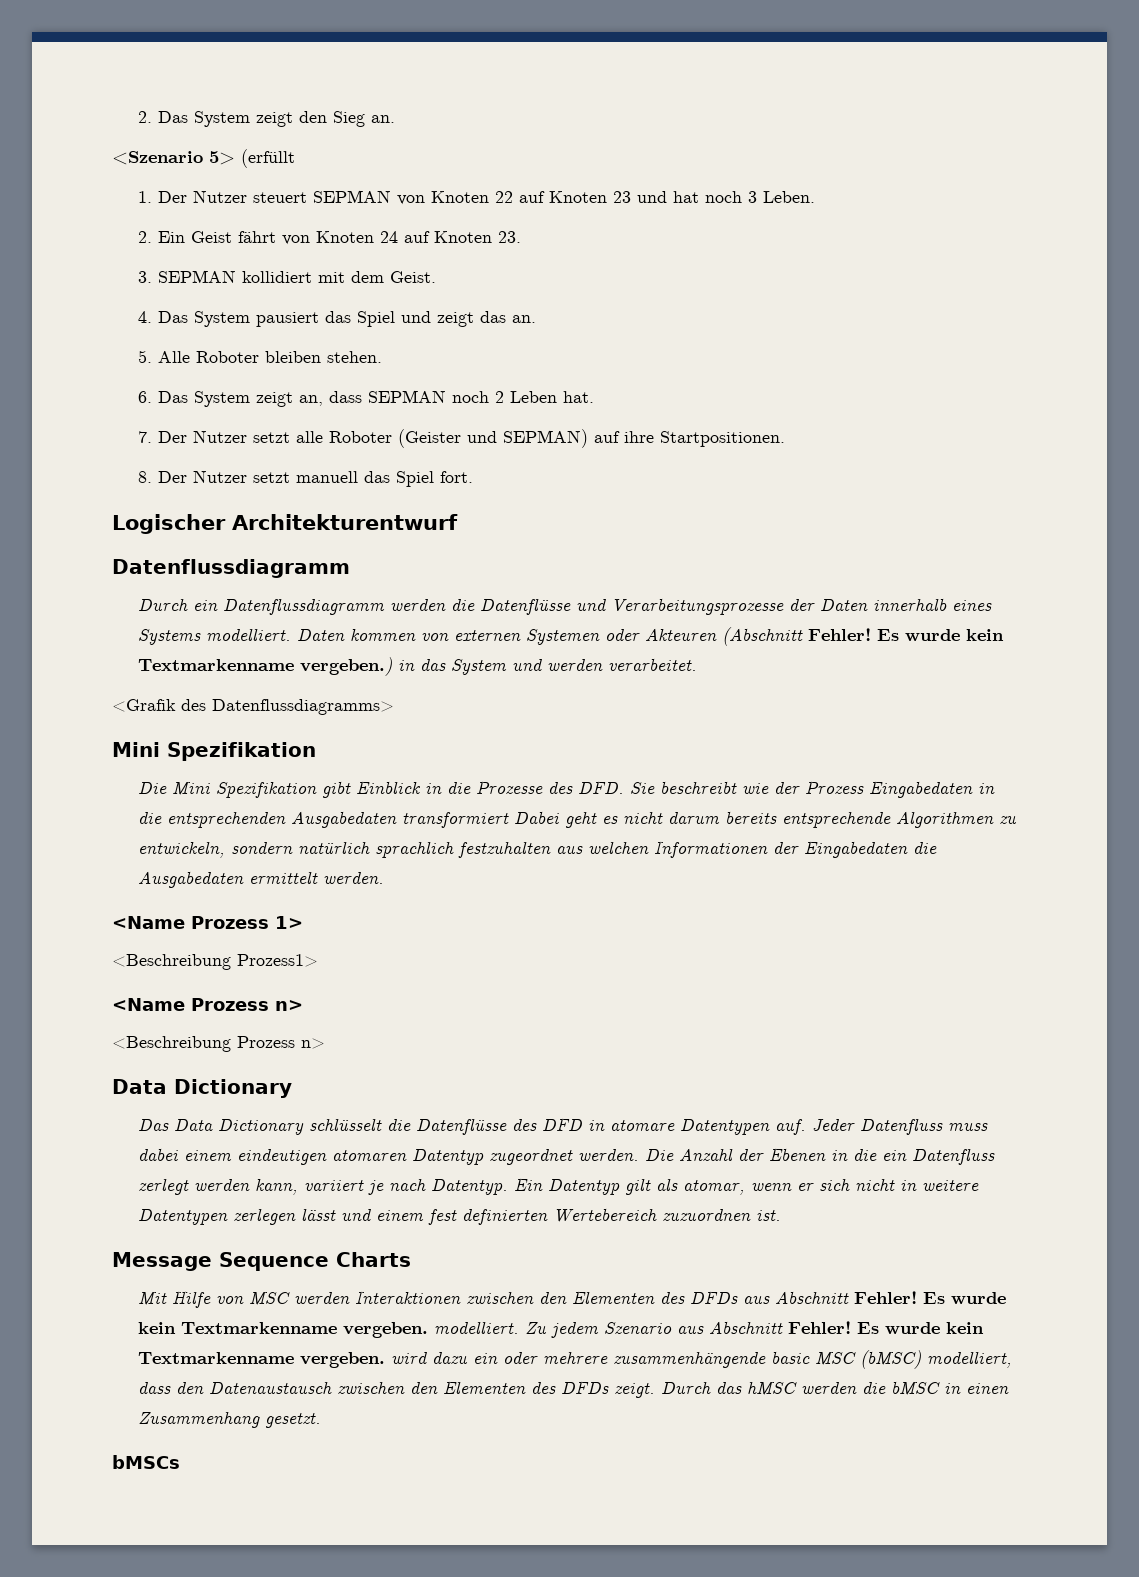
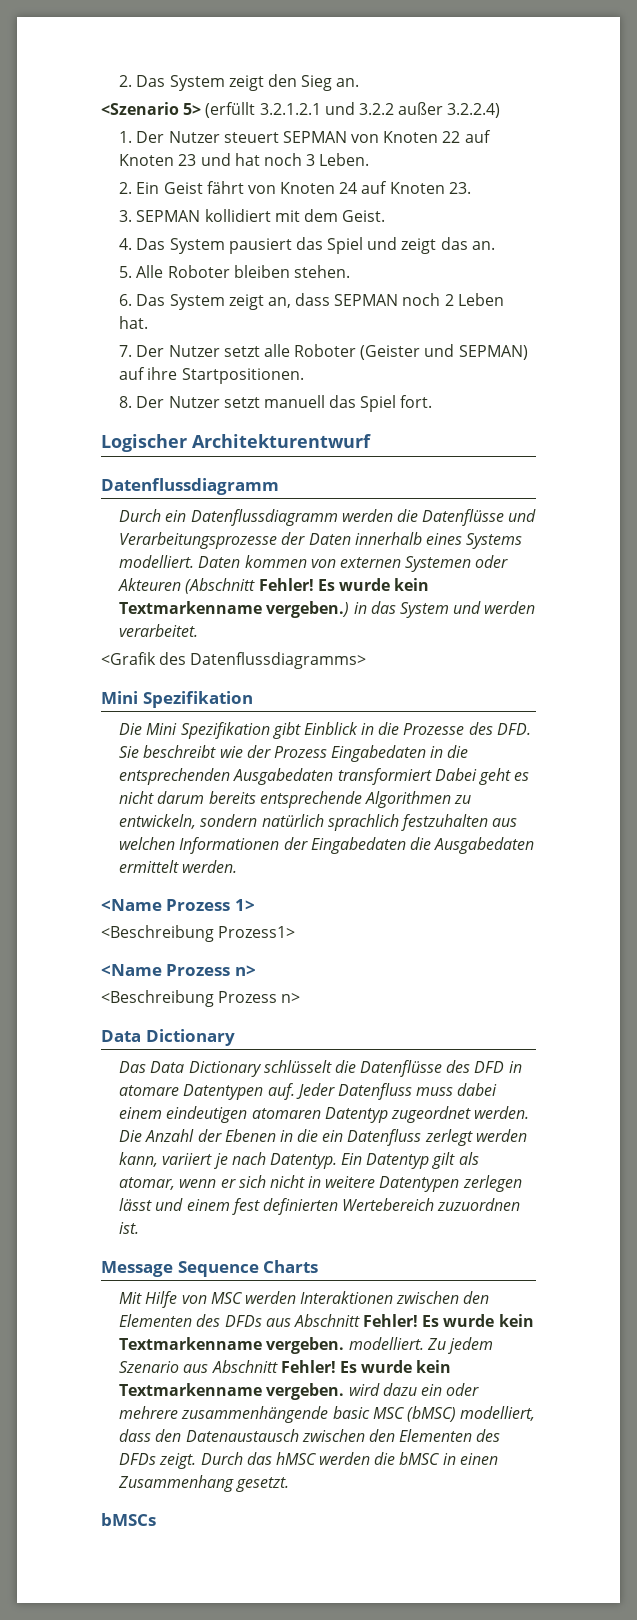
(295, 158) none -> [259,102,501,118] 3.2.1.2.1 und 3.2.2 außer 3.2.2.4)

